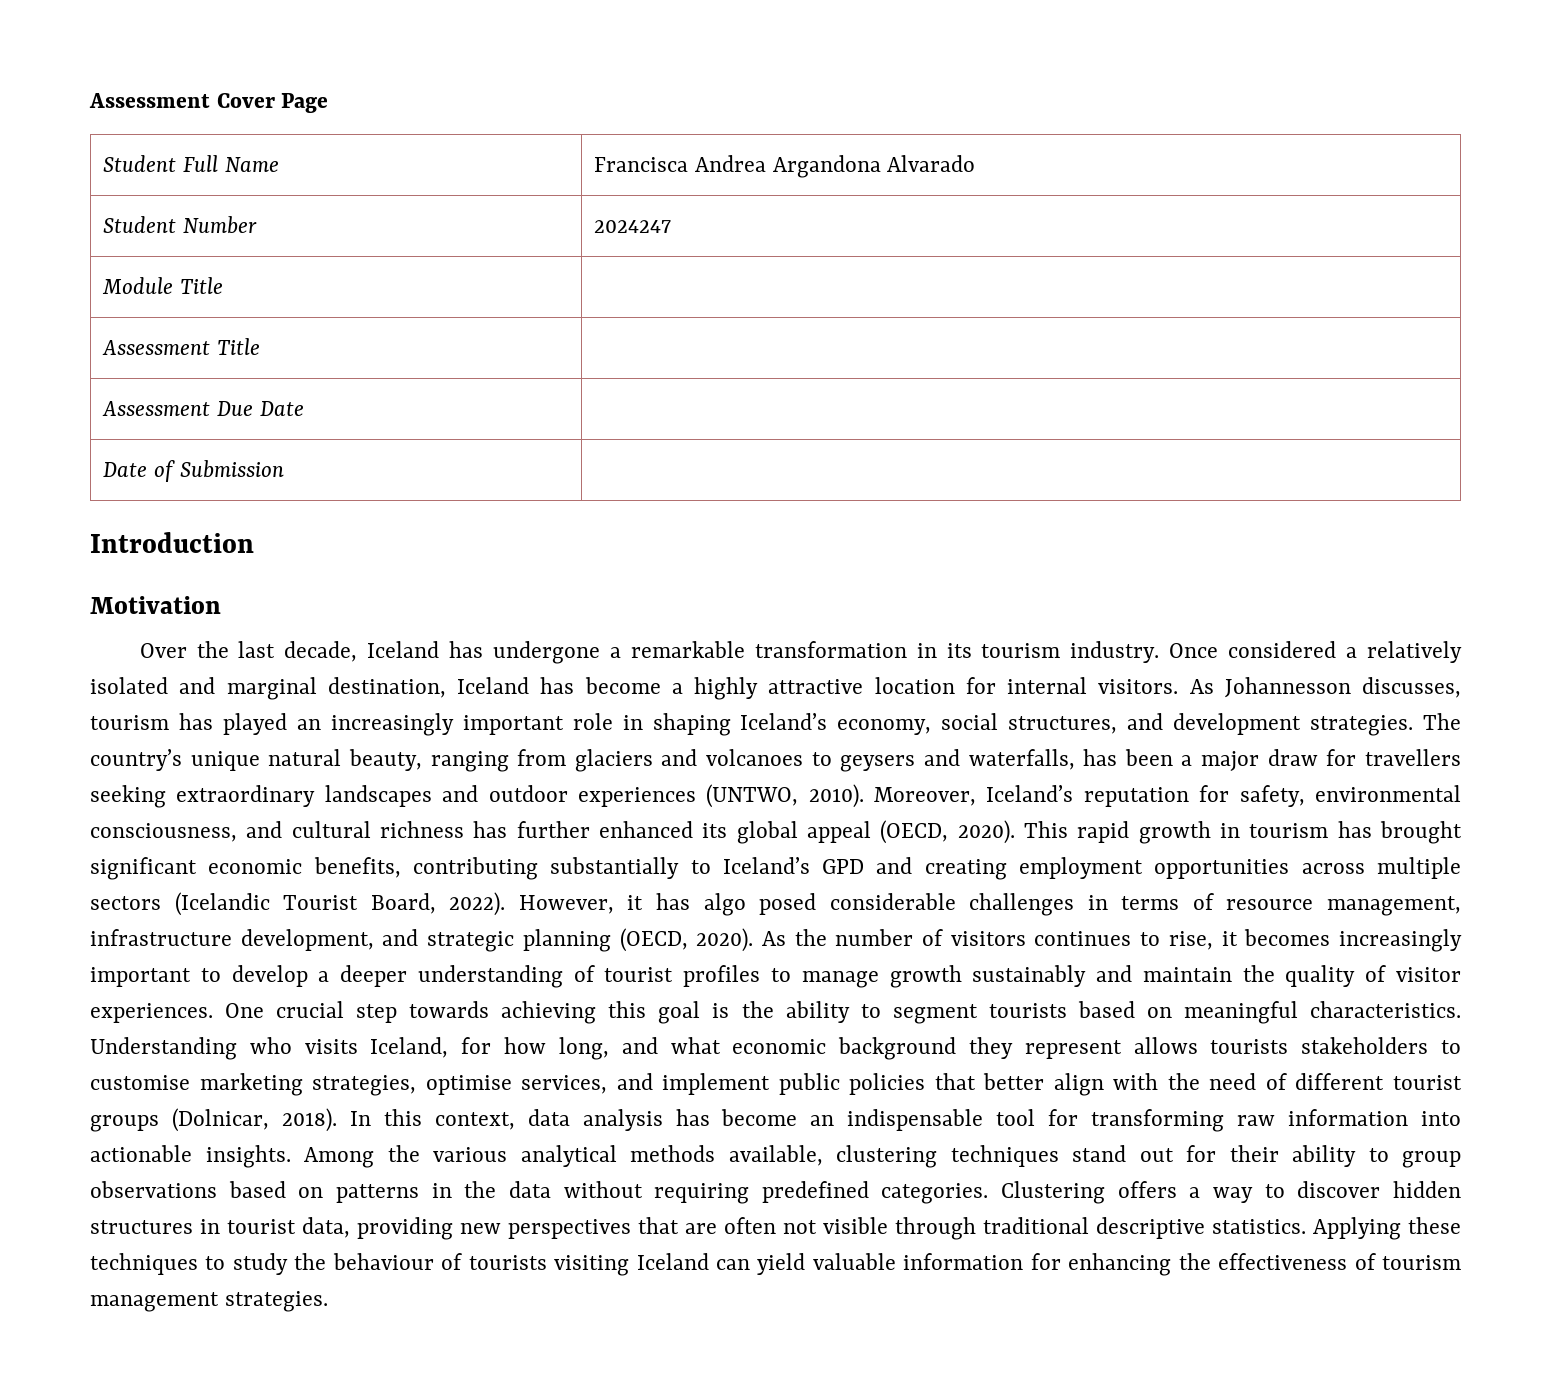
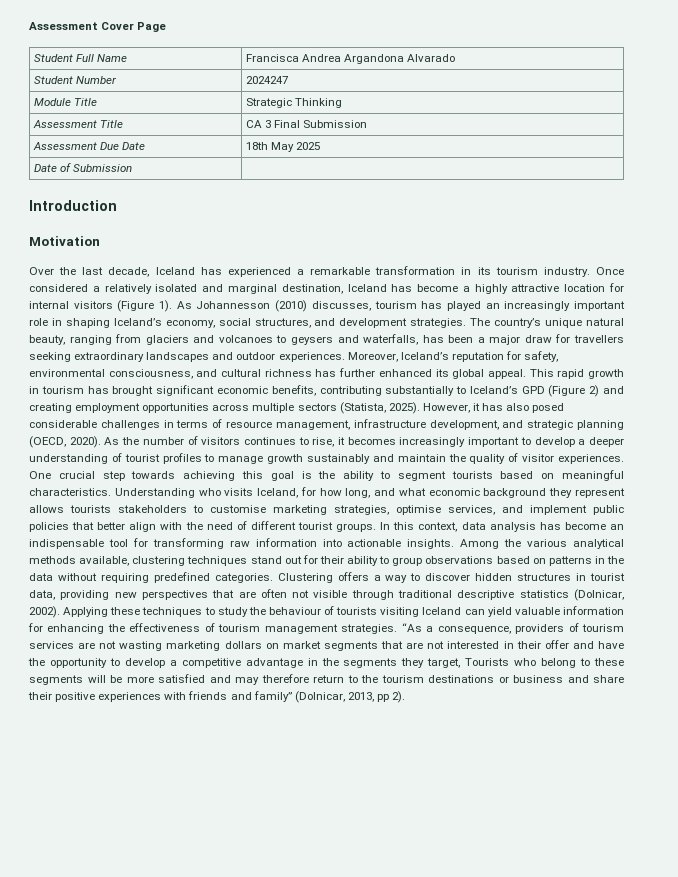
(223, 285) none -> [245,98,342,108] Strategic Thinking
(260, 346) none -> [245,120,368,128] CA 3 Final Submission
(304, 408) none -> [245,142,320,152] 18th May 2025
[493,641,601,664] undergone -> [227,267,291,277] experienced
[1098,679,1179,694] visitors. -> [73,300,173,312] visitors (Figure 1).
(1351, 687) none -> [275,300,308,312] (2010)
[577,784,864,808] experiences (UNTWO, 2010). -> [278,352,345,362] experiences.
[807,820,1015,844] appeal (OECD, 2020). -> [487,369,526,379] appeal.
(865, 866) none -> [548,385,600,397] (Figure 2)
[174,892,506,916] (Icelandic Tourist Board, 2022). -> [339,402,420,414] (Statista, 2025).
[703,893,746,916] algo -> [506,403,530,411] also
[90,1108,337,1132] groups (Dolnicar, 2018). -> [336,523,377,532] groups.
[1212,1219,1306,1234] statistics. -> [519,589,625,601] [29,606,60,618] statistics (Dolnicar, 2002).
(328, 1301) none -> [401,623,624,634] [29,640,624,651] [28,658,624,668] [29,674,624,685] [28,691,406,703] “As a consequence, providers of tourism services are not wasting marketing dollars on market segments that are not interested in their offer and have the opportunity to develop a competitive advantage in the segments they target, Tourists who belong to these segments will be more satisfied and may therefore return to the tourism destinations or business and share their positive experiences with friends and family” (Dolnicar, 2013, pp 2).

